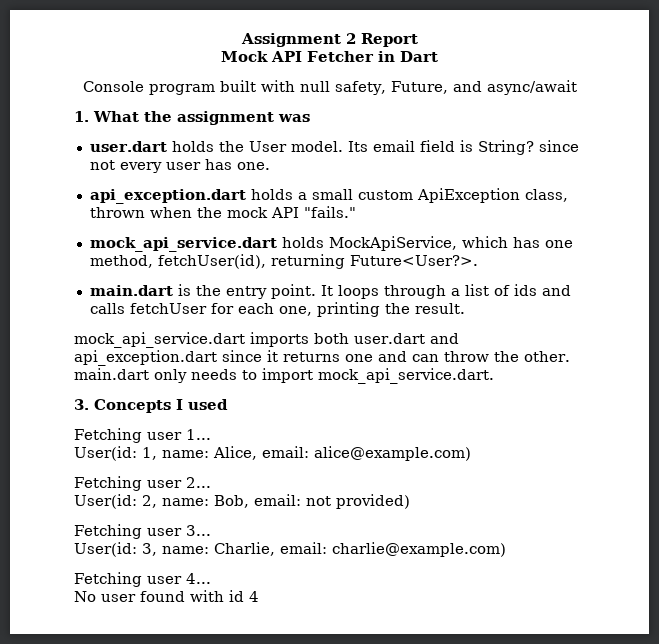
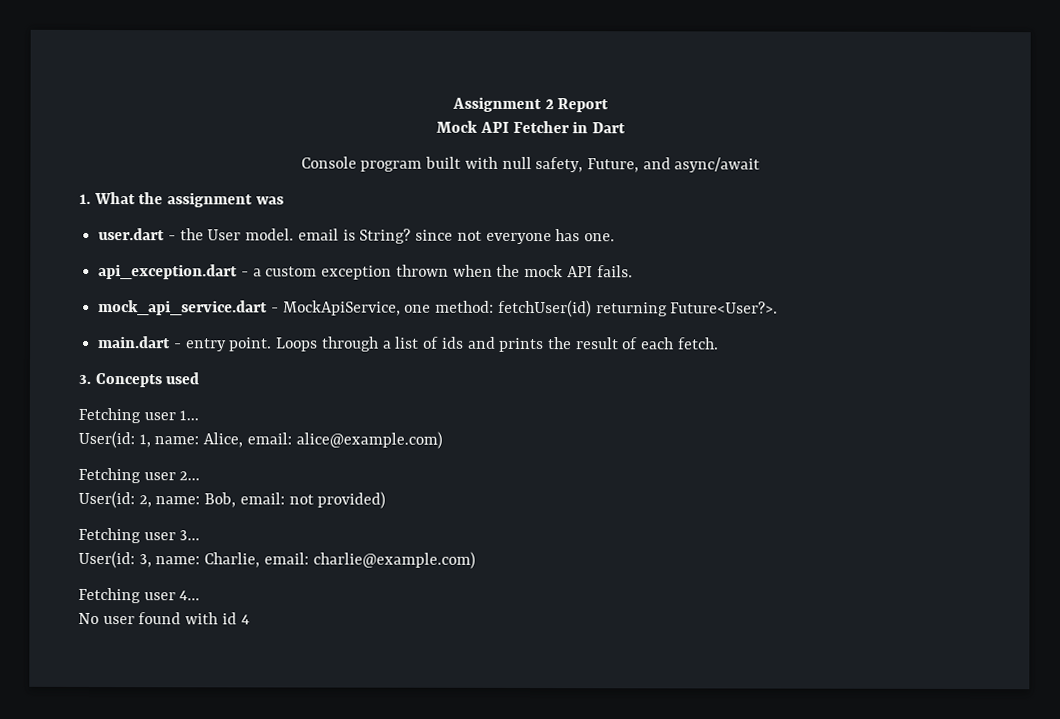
[171,141,214,152] holds -> [167,235,176,241] -
[347,140,455,152] Its email field -> [297,228,339,241] email
[119,162,201,173] every user -> [485,232,552,245] everyone
[250,188,568,203] holds a small custom ApiException class, -> [240,265,393,280] - a custom exception
[303,206,356,218] [89,236,573,252] [89,254,478,269] [89,284,379,299] "fails." // mock_api_service.dart holds MockApiService, which has one method, fetchUser(id), returning Future<User?>. // main.dart is the entry point. It loops -> [596,265,633,278] [98,299,779,318] [98,336,319,352] fails. // mock_api_service.dart - MockApiService, one method: fetchUser(id) returning Future<User?>. // main.dart - entry point. Loops
[89,302,465,317] [74,332,459,348] [74,350,570,366] [74,368,494,384] calls fetchUser for each one, printing the result. // mock_api_service.dart imports both user.dart and api_exception.dart since it returns one and can throw the other. main.dart only needs to import mock_api_service.dart. -> [499,337,719,353] prints the result of each fetch.
[176,399,183,410] I -> (162, 380) none

